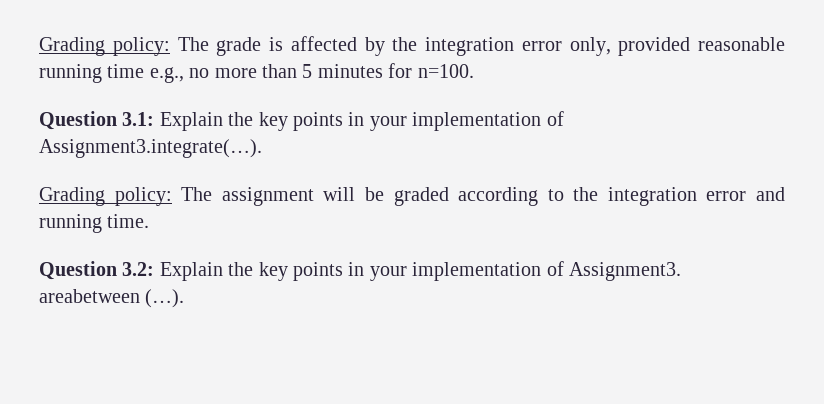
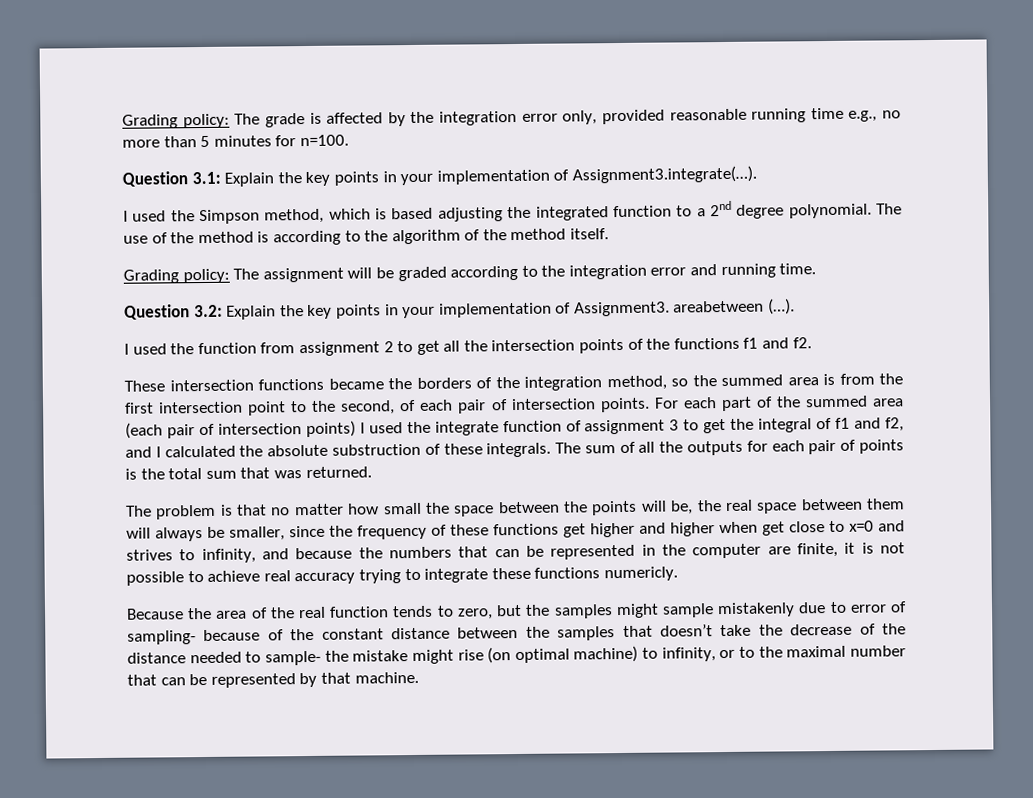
(262, 148) none -> [123,200,903,225] [123,228,610,246] // I used the Simpson method, which is based adjusting the integrated function to a 2nd degree polynomial. The use of the method is according to the algorithm of the method itself.
(185, 298) none -> [124,337,812,357] [124,373,903,392] [125,395,904,416] [125,417,905,439] [125,439,904,458] [125,466,372,480] [126,498,905,520] [126,520,905,542] [126,542,906,564] [126,566,678,586] [126,601,908,620] [127,623,906,645] [127,645,906,666] [127,671,419,688] // I used the function from assignment 2 to get all the intersection points of the functions f1 and f2. // These intersection functions became the borders of the integration method, so the summed area is from the first intersection point to the second, of each pair of intersection points. For each part of the summed area (each pair of intersection points) I used the integrate function of assignment 3 to get the integral of f1 and f2, and I calculated the absolute substruction of these integrals. The sum of all the outputs for each pair of points is the total sum that was returned. // The problem is that no matter how small the space between the points will be, the real space between them will always be smaller, since the frequency of these functions get higher and higher when get close to x=0 and strives to infinity, and because the numbers that can be represented in the computer are finite, it is not possible to achieve real accuracy trying to integrate these functions numericly. // Because the area of the real function tends to zero, but the samples might sample mistakenly due to error of sampling- because of the constant distance between the samples that doesn’t take the decrease of the distance needed to sample- the mistake might rise (on optimal machine) to infinity, or to the maximal number that can be represented by that machine.

